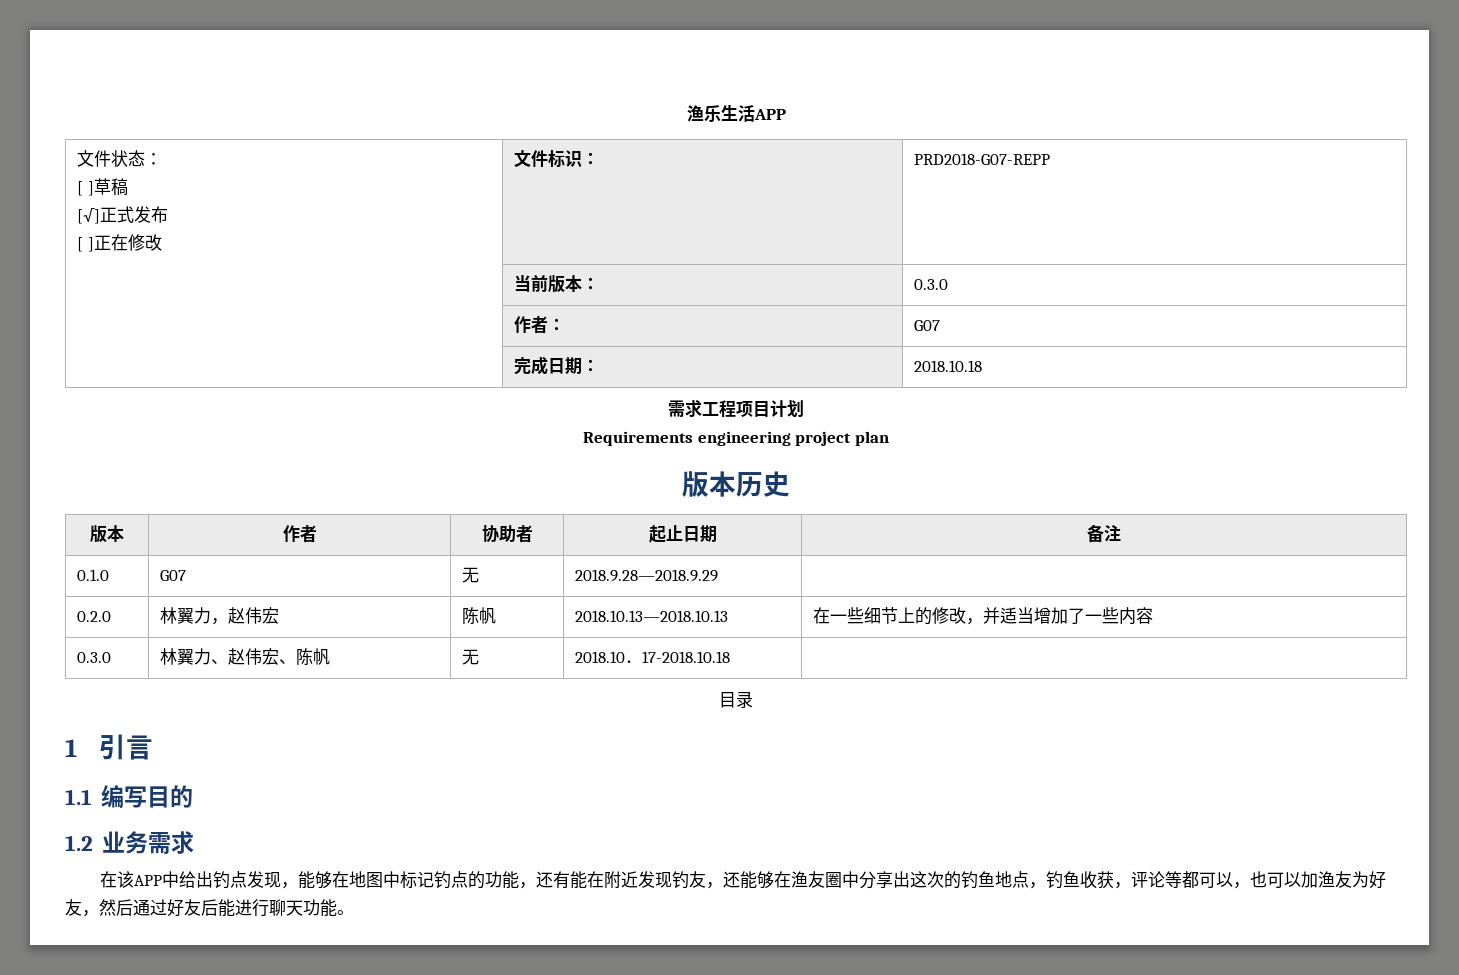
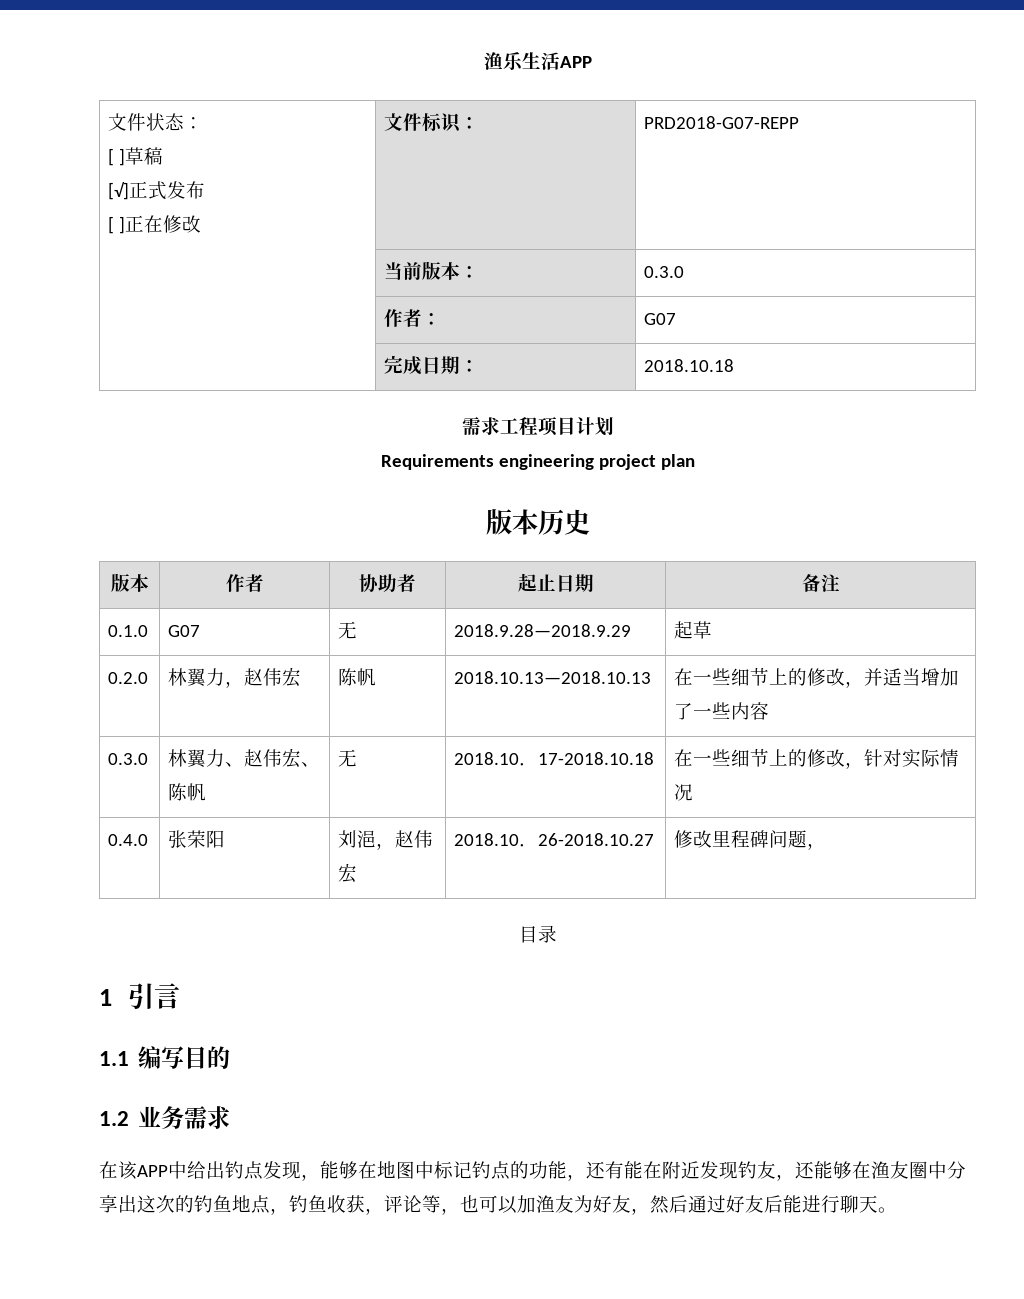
(718, 575) none -> [673,621,712,639] 起草
(730, 657) none -> [673,748,959,769] [673,784,693,801] [107,834,148,846] [167,830,225,848] [337,830,433,850] [337,863,357,883] [453,833,654,847] [673,830,826,850] 在一些细节上的修改，针对实际情况 // 0.4.0 | 张荣阳 | 刘浥，赵伟宏 | 2018.10．26-2018.10.27 | 修改里程碑问题，
[1182,871,1234,888] 都可以 -> (441, 1204) none
[303,899,337,917] 功能 -> (878, 1204) none

